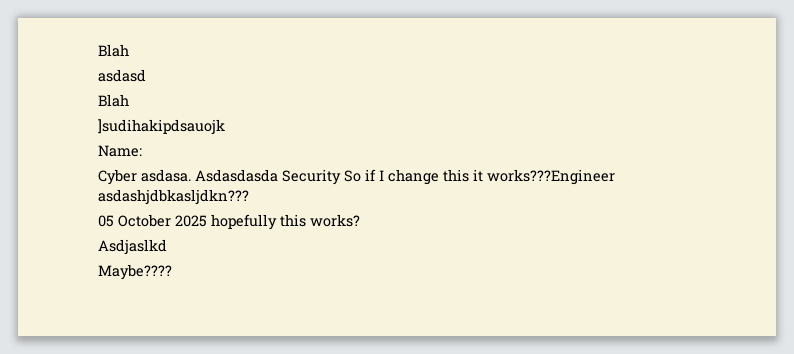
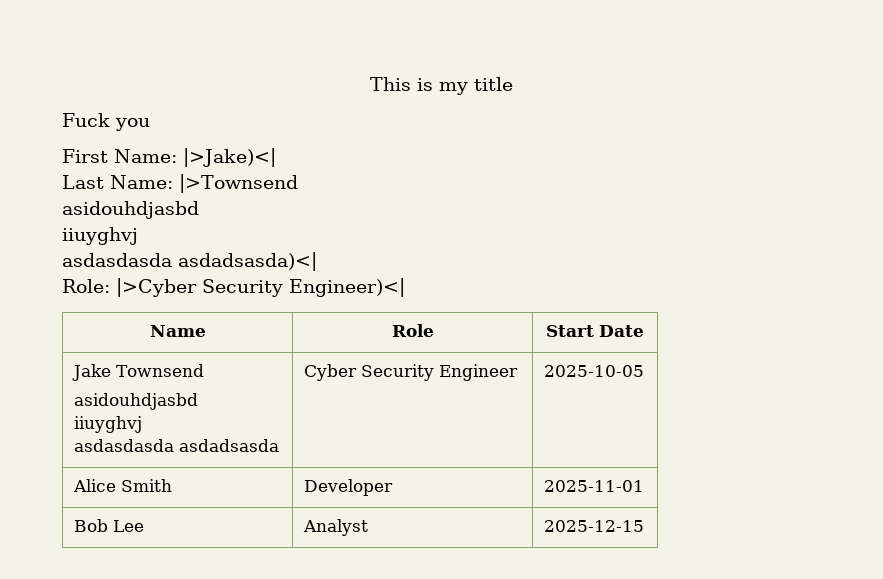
[98,44,129,57] [98,69,146,82] [98,94,129,107] [98,119,225,135] [98,145,142,157] [98,169,615,185] [98,189,249,205] [98,214,360,230] [98,239,167,255] [98,264,172,280] Blah // asdasd // Blah // ]sudihakipdsauojk // Name: // Cyber asdasa. Asdasdasda Security So if I change this it works???Engineer asdashjdbkasljdkn??? // 05 October 2025 hopefully this works? // Asdjaslkd // Maybe???? -> [370,77,513,95] [62,113,150,131] [62,148,276,167] [62,174,298,193] [62,201,199,219] [62,227,138,245] [62,252,317,271] [62,278,405,297] [149,325,206,337] [391,324,434,337] [546,325,644,337] [71,364,204,381] [73,393,198,410] [73,416,142,433] [73,439,279,452] [303,364,518,381] [543,365,644,377] [72,479,172,492] [303,479,393,496] [543,480,644,492] [73,519,144,532] [302,519,368,536] [543,520,644,532] This is my title // Fuck you // First Name: |>Jake)<| // Last Name: |>Townsend // asidouhdjasbd // iiuyghvj // asdasdasda asdadsasda)<| // Role: |>Cyber Security Engineer)<| // Name | Role | Start Date // Jake Townsend // asidouhdjasbd // iiuyghvj // asdasdasda asdadsasda | Cyber Security Engineer | 2025-10-05 // Alice Smith | Developer | 2025-11-01 // Bob Lee | Analyst | 2025-12-15

